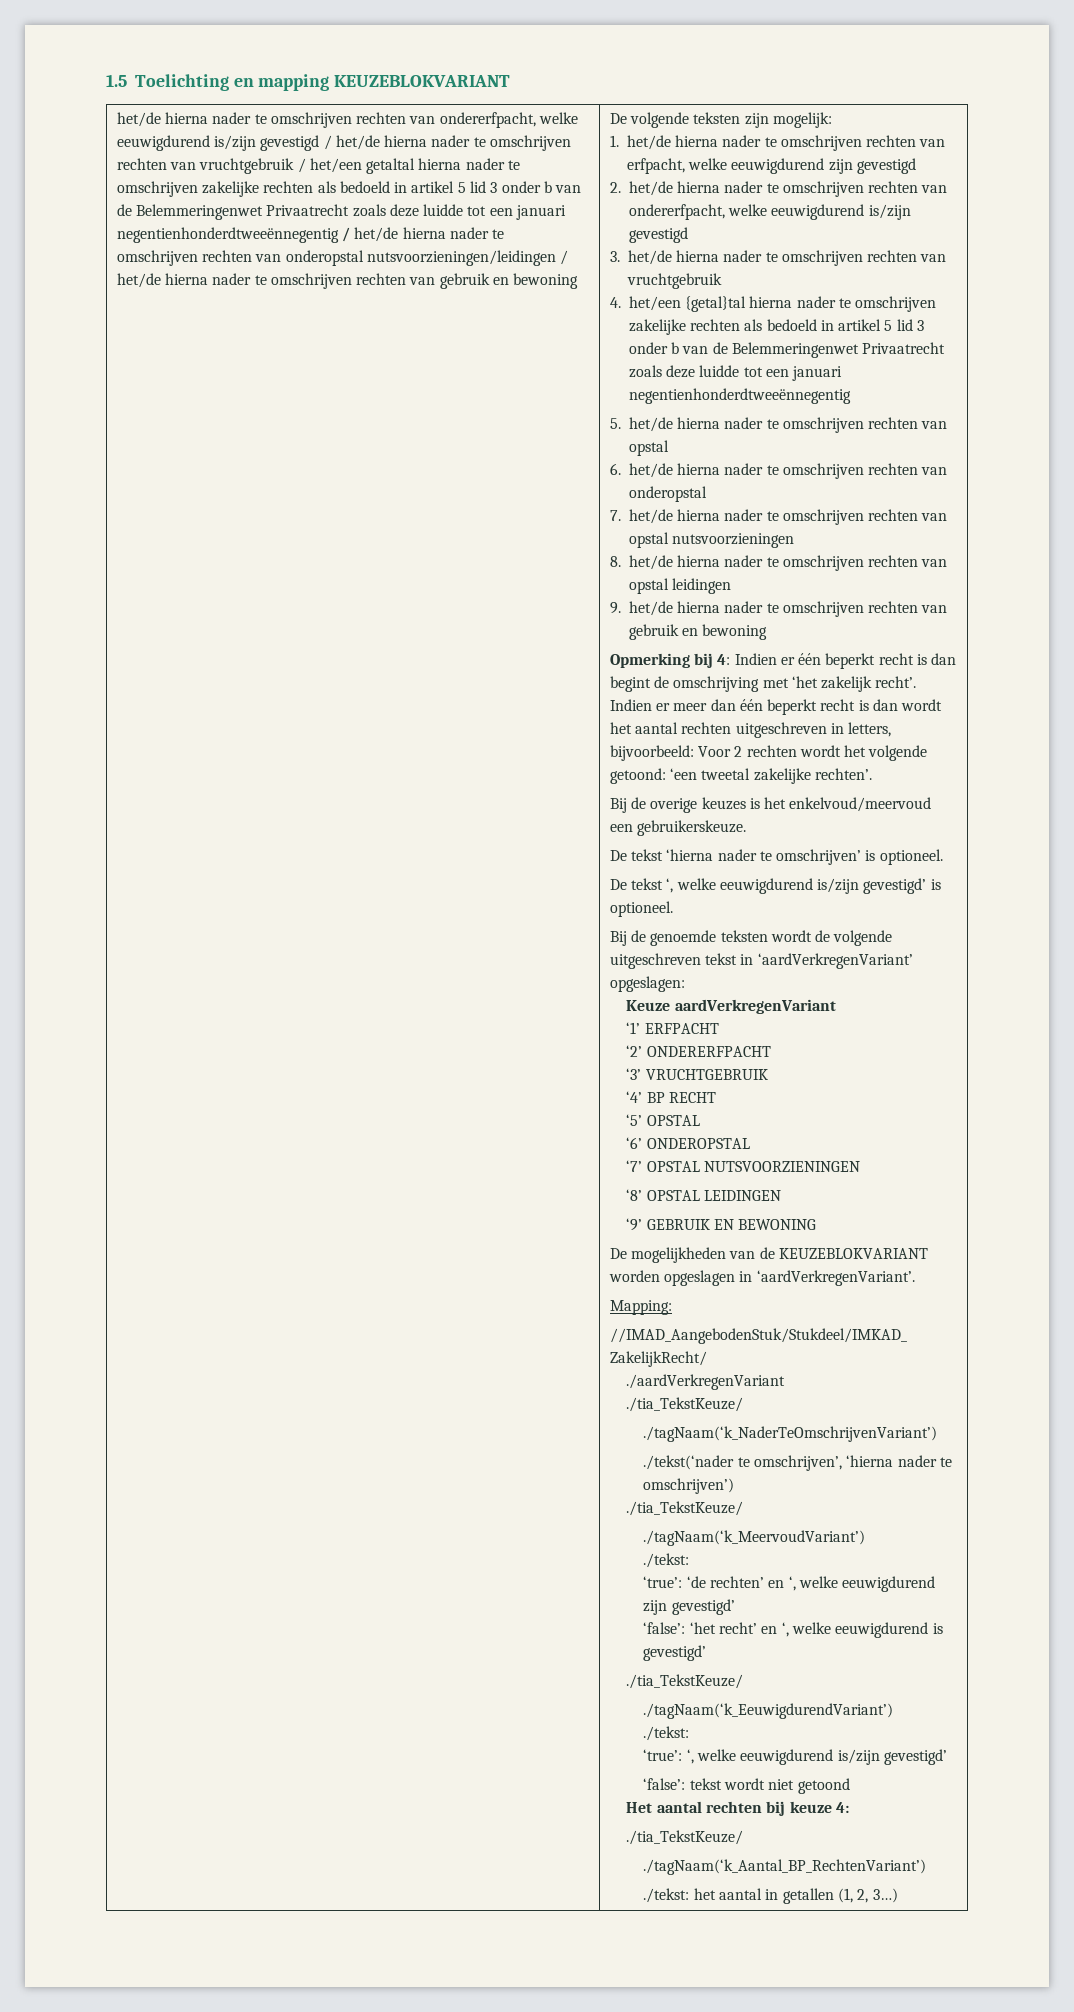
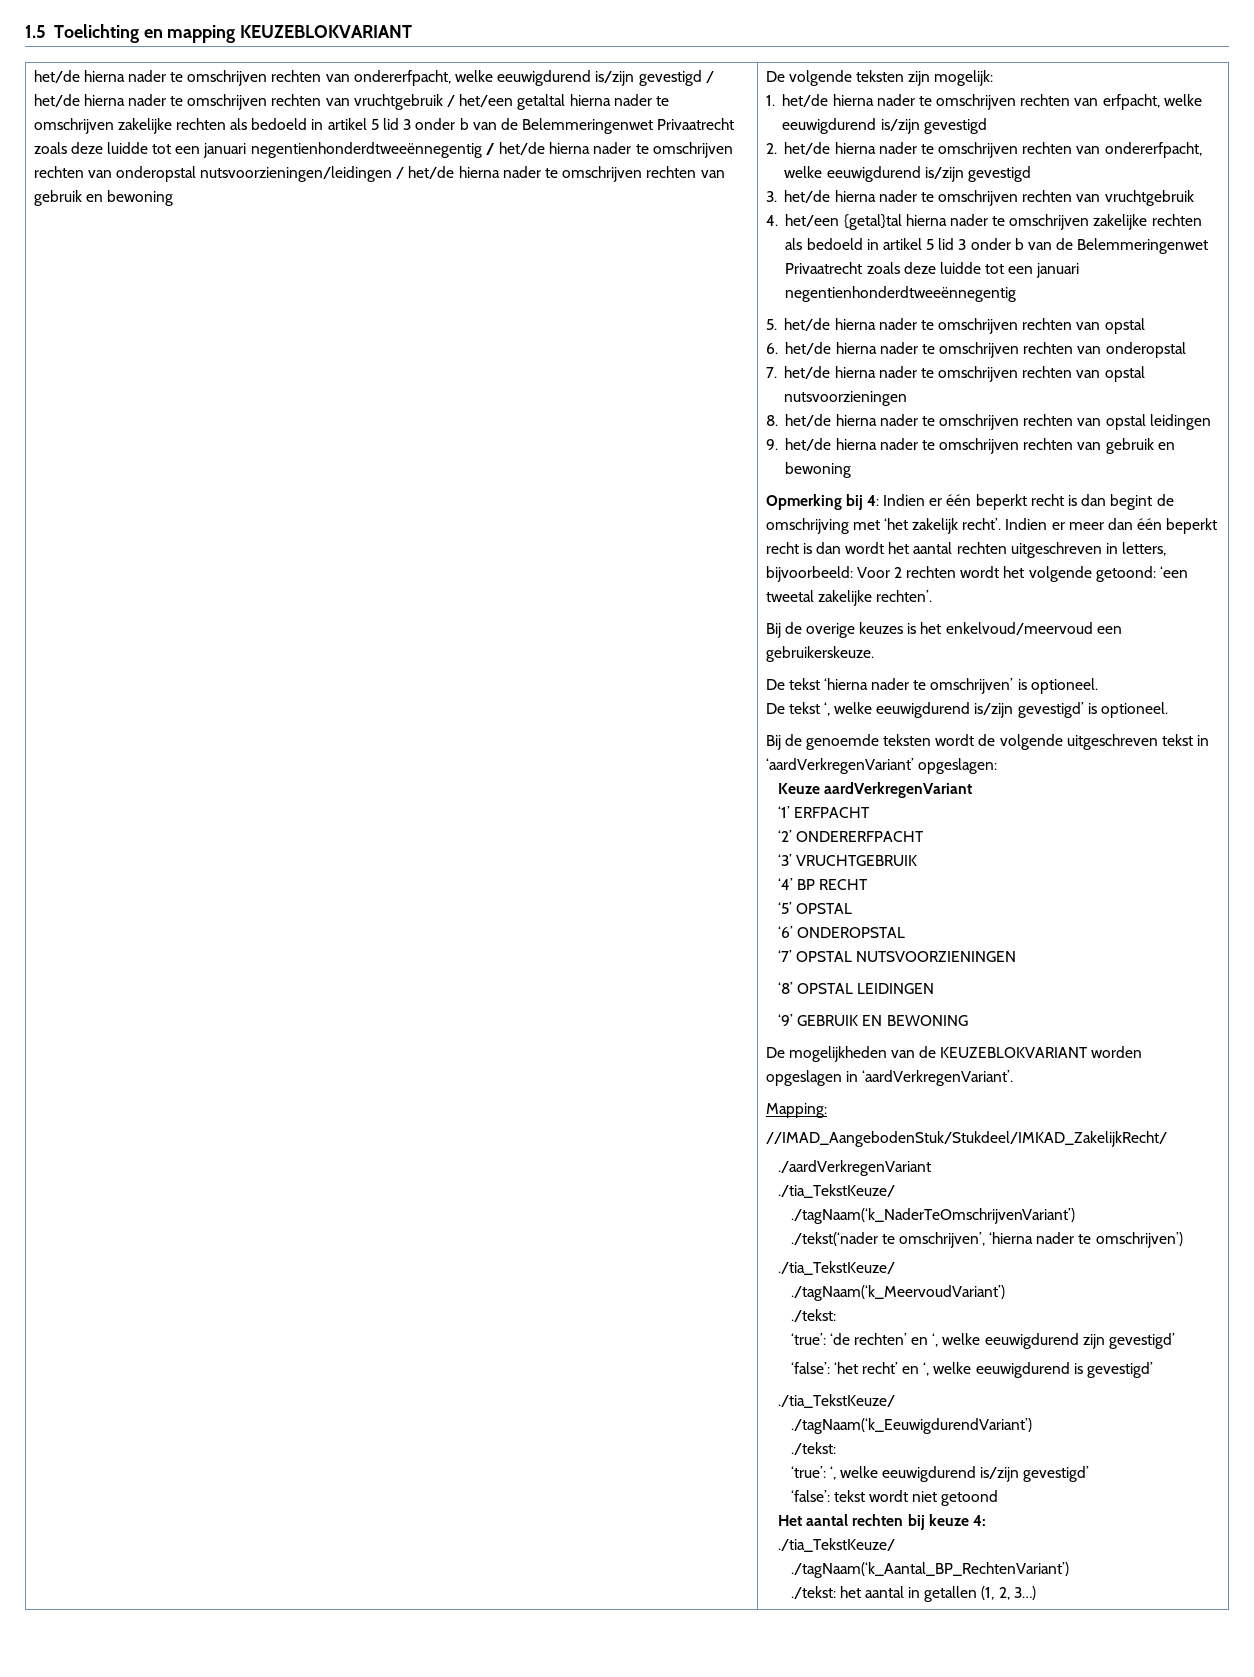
[828,159,853,174] zijn -> [880,119,920,134] is/zijn

